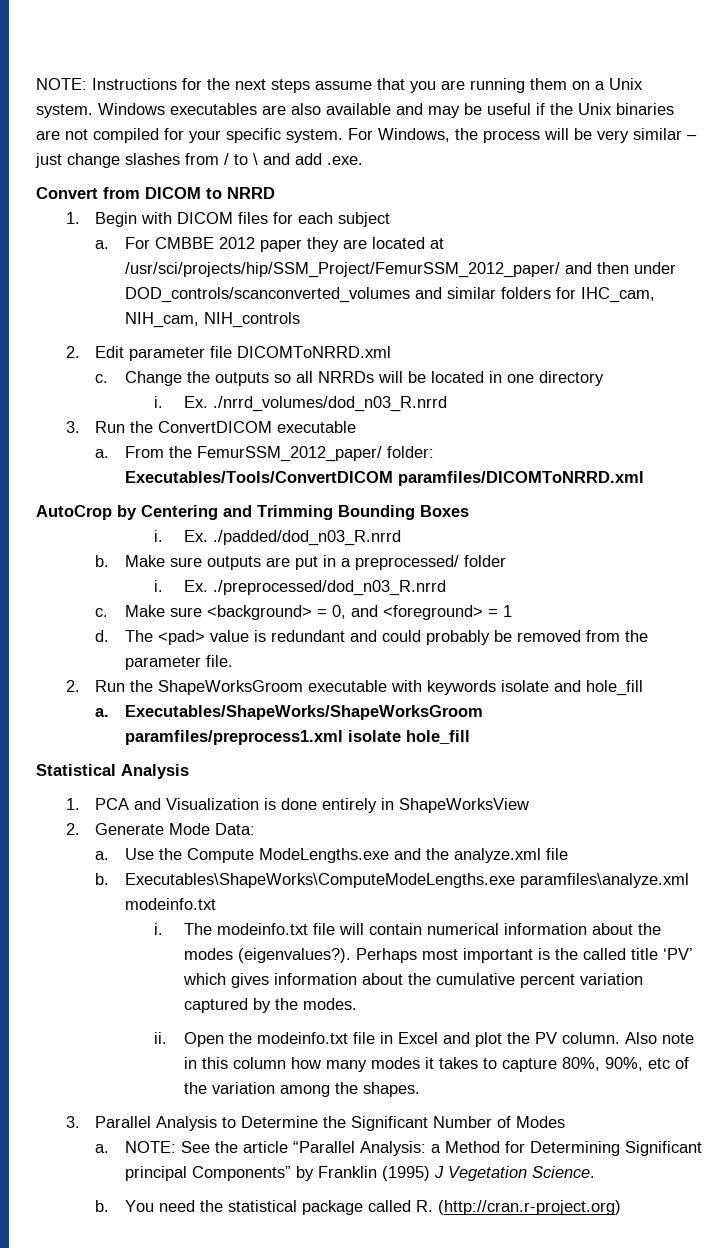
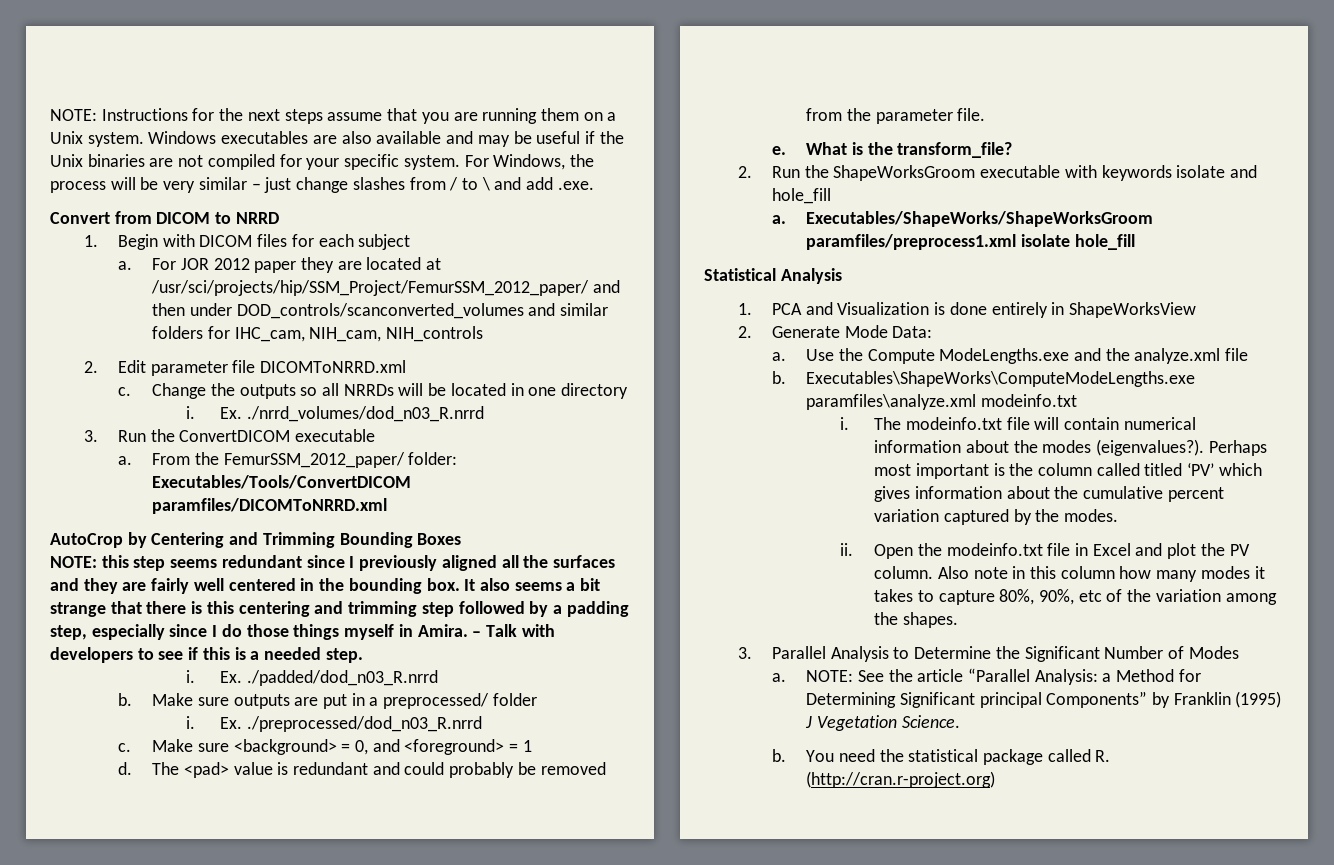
[154,237,214,249] CMBBE -> [180,258,209,270] JOR
(469, 511) none -> [50,555,615,571] [50,578,601,594] [50,601,629,617] [50,624,555,640] [50,647,363,663] // NOTE: this step seems redundant since I previously aligned all the surfaces and they are fairly well centered in the bounding box. It also seems a bit strange that there is this centering and trimming step followed by a padding step, especially since I do those things myself in Amira. – Talk with developers to see if this is a needed step.
(233, 661) none -> [772,142,1013,158] // e. What is the transform_file?
[583,948,659,960] called title -> [1037,463,1183,476] column called titled

